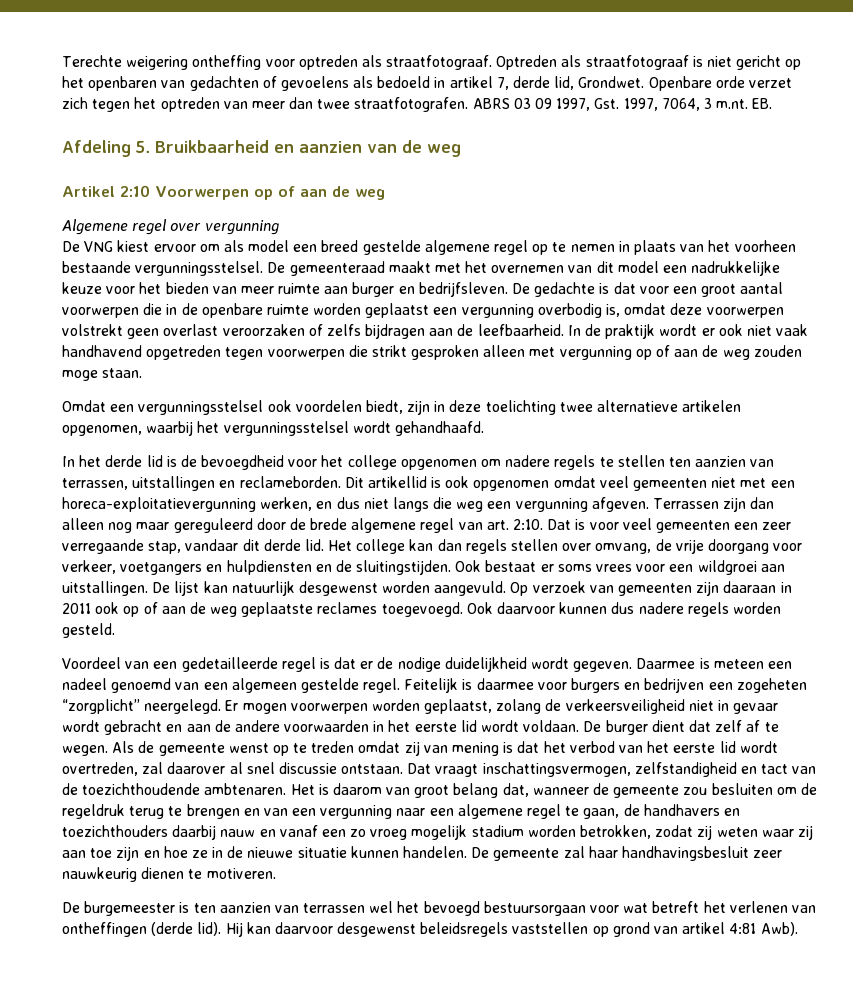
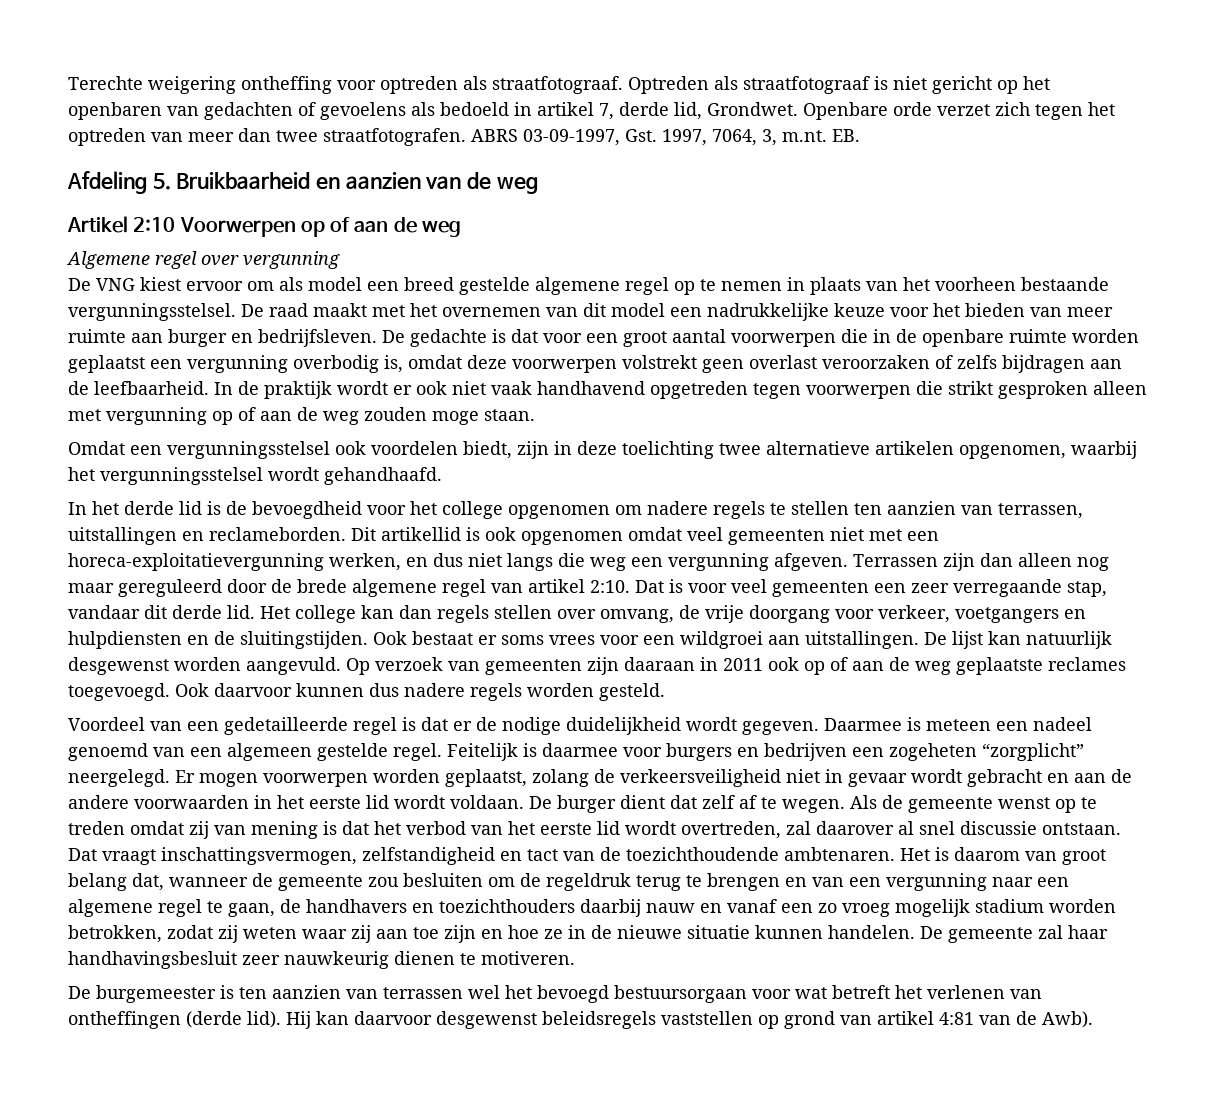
[513,98,591,111] 03 09 1997, -> [523,129,620,146] 03-09-1997,
[703,98,712,109] 3 -> [762,129,777,146] 3,
[289,261,385,276] gemeenteraad -> [269,303,308,317] raad
[486,520,509,530] art. -> [528,579,585,593] artikel
(757, 928) none -> [979,1011,1037,1025] van de

